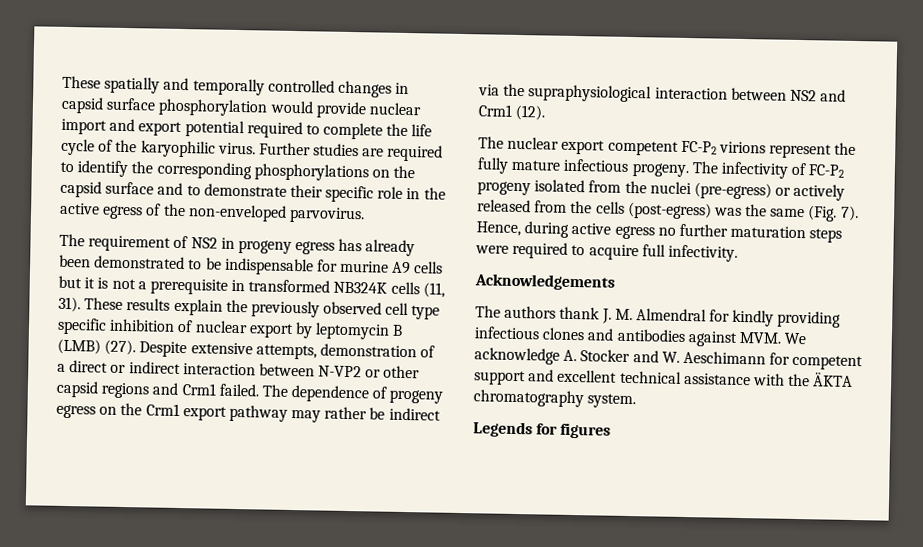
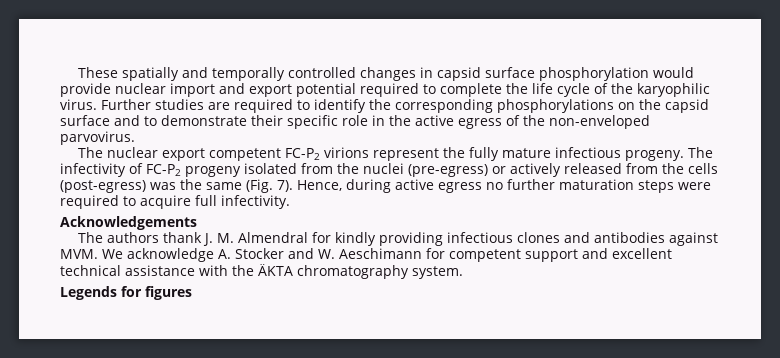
[59,233,416,257] [59,254,444,276] [58,275,445,298] [58,296,441,320] [57,317,404,340] [57,338,436,360] [57,360,421,379] [56,380,444,404] [56,402,441,423] [478,83,847,103] [478,104,547,121] // The requirement of NS2 in progeny egress has already been demonstrated to be indispensable for murine A9 cells but it is not a prerequisite in transformed NB324K cells (11, 31). These results explain the previously observed cell type specific inhibition of nuclear export by leptomycin B (LMB) (27). Despite extensive attempts, demonstration of a direct or indirect interaction between N-VP2 or other capsid regions and Crm1 failed. The dependence of progeny egress on the Crm1 export pathway may rather be indirect via the supraphysiological interaction between NS2 and Crm1 (12). -> (135, 138) none

